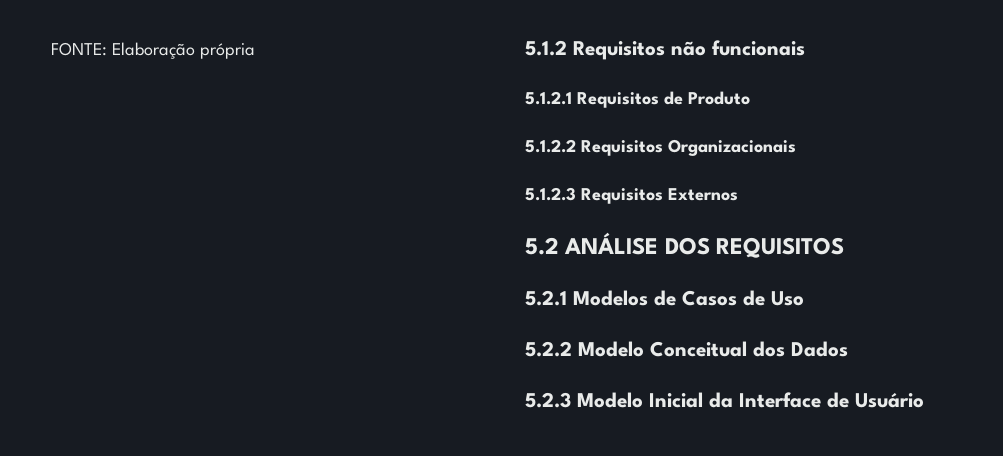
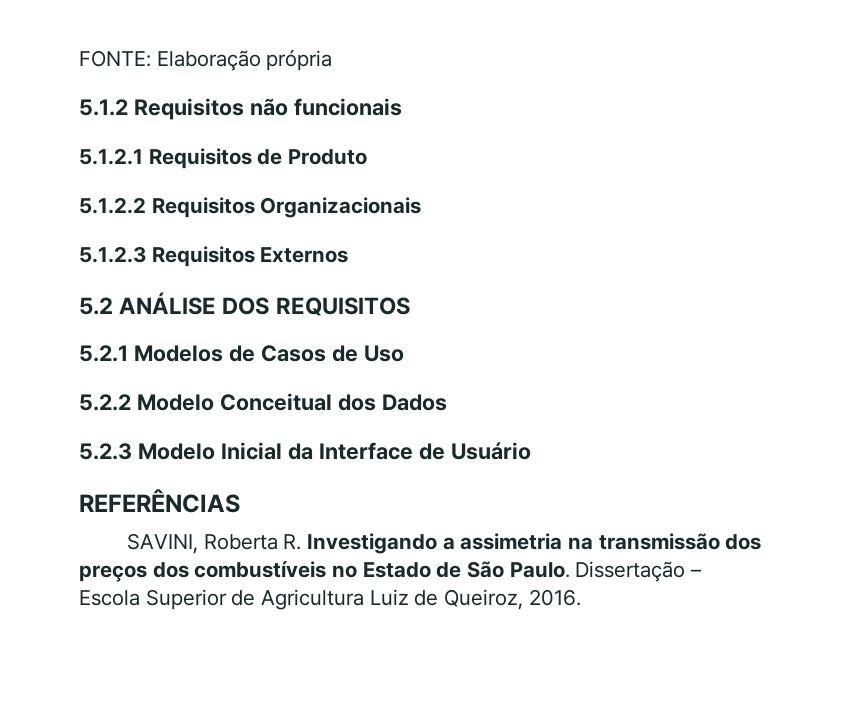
(924, 400) none -> [79,489,240,513] [127,533,762,554] [79,561,703,582] [79,589,581,610] // REFERÊNCIAS // SAVINI, Roberta R. Investigando a assimetria na transmissão dos preços dos combustíveis no Estado de São Paulo. Dissertação – Escola Superior de Agricultura Luiz de Queiroz, 2016.

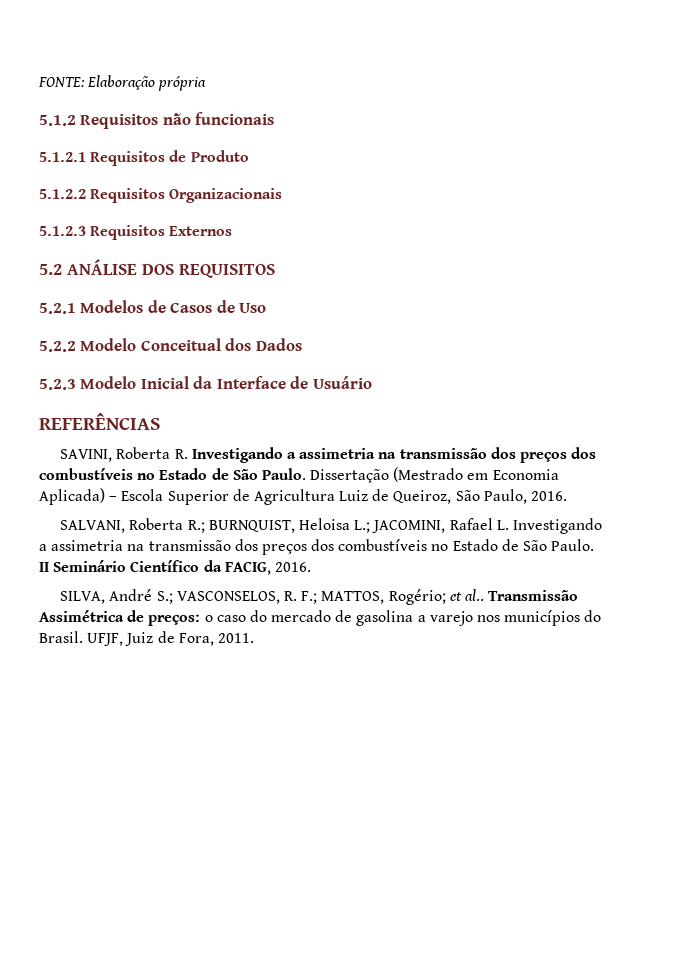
(686, 571) none -> [393,467,559,482] [39,488,105,505] (Mestrado em Economia Aplicada)
[528,589,581,606] 2016. -> [455,489,568,504] [60,518,602,534] [39,539,595,555] [39,560,311,575] [60,589,579,605] [39,610,602,626] [39,631,254,646] São Paulo, 2016. // SALVANI, Roberta R.; BURNQUIST, Heloisa L.; JACOMINI, Rafael L. Investigando a assimetria na transmissão dos preços dos combustíveis no Estado de São Paulo. II Seminário Científico da FACIG, 2016. // SILVA, André S.; VASCONSELOS, R. F.; MATTOS, Rogério; et al.. Transmissão Assimétrica de preços: o caso do mercado de gasolina a varejo nos municípios do Brasil. UFJF, Juiz de Fora, 2011.

